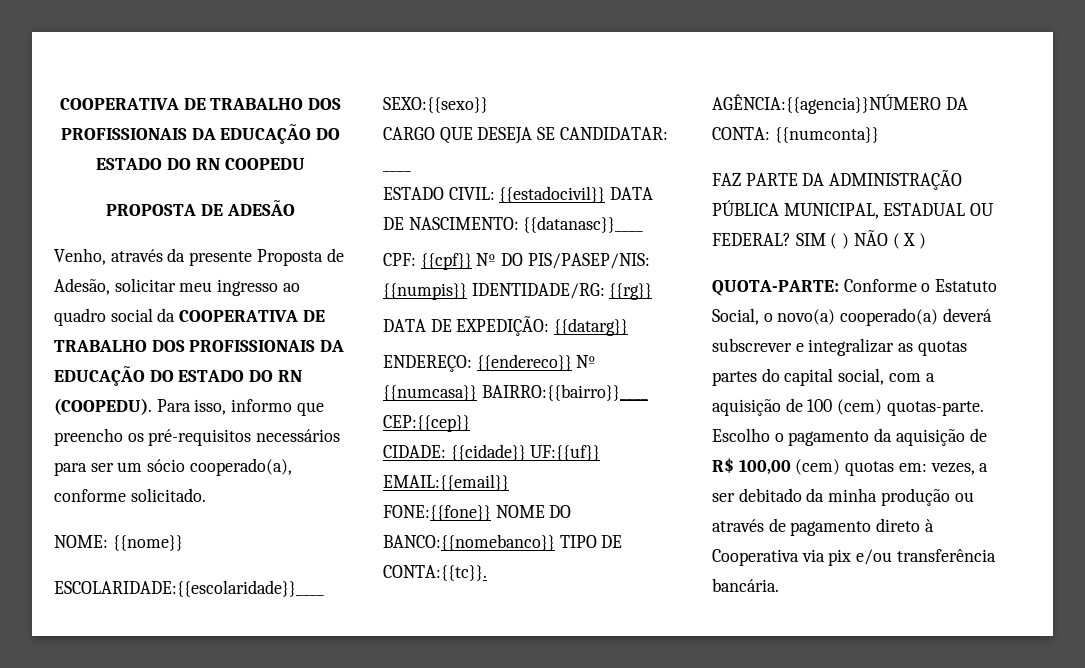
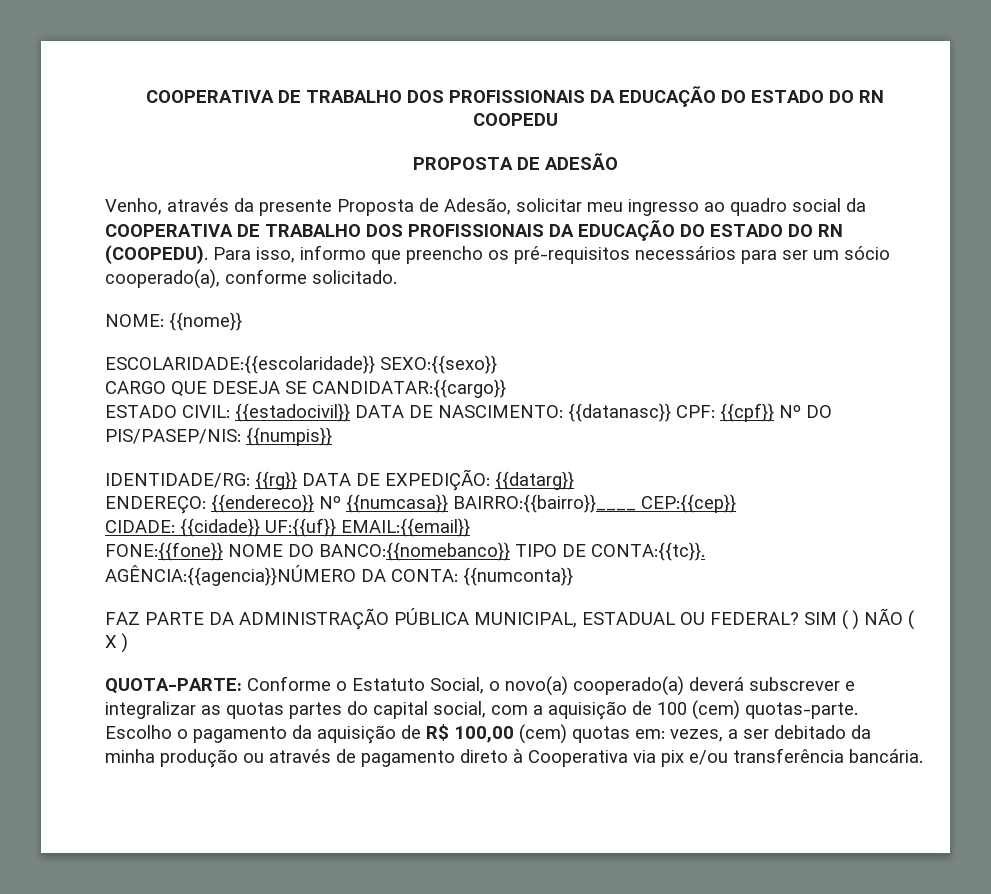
[54,580,324,597] ESCOLARIDADE:{{escolaridade}}____ -> [105,355,375,374] ESCOLARIDADE:{{escolaridade}}
[559,127,668,140] [383,170,411,172] CANDIDATAR: ____ -> [312,379,506,398] CANDIDATAR:{{cargo}}
[523,216,644,233] {{datanasc}}____ // -> [568,403,671,422] {{datanasc}}
(467, 291) none -> (332, 436) //
(653, 291) // -> (297, 480) none

